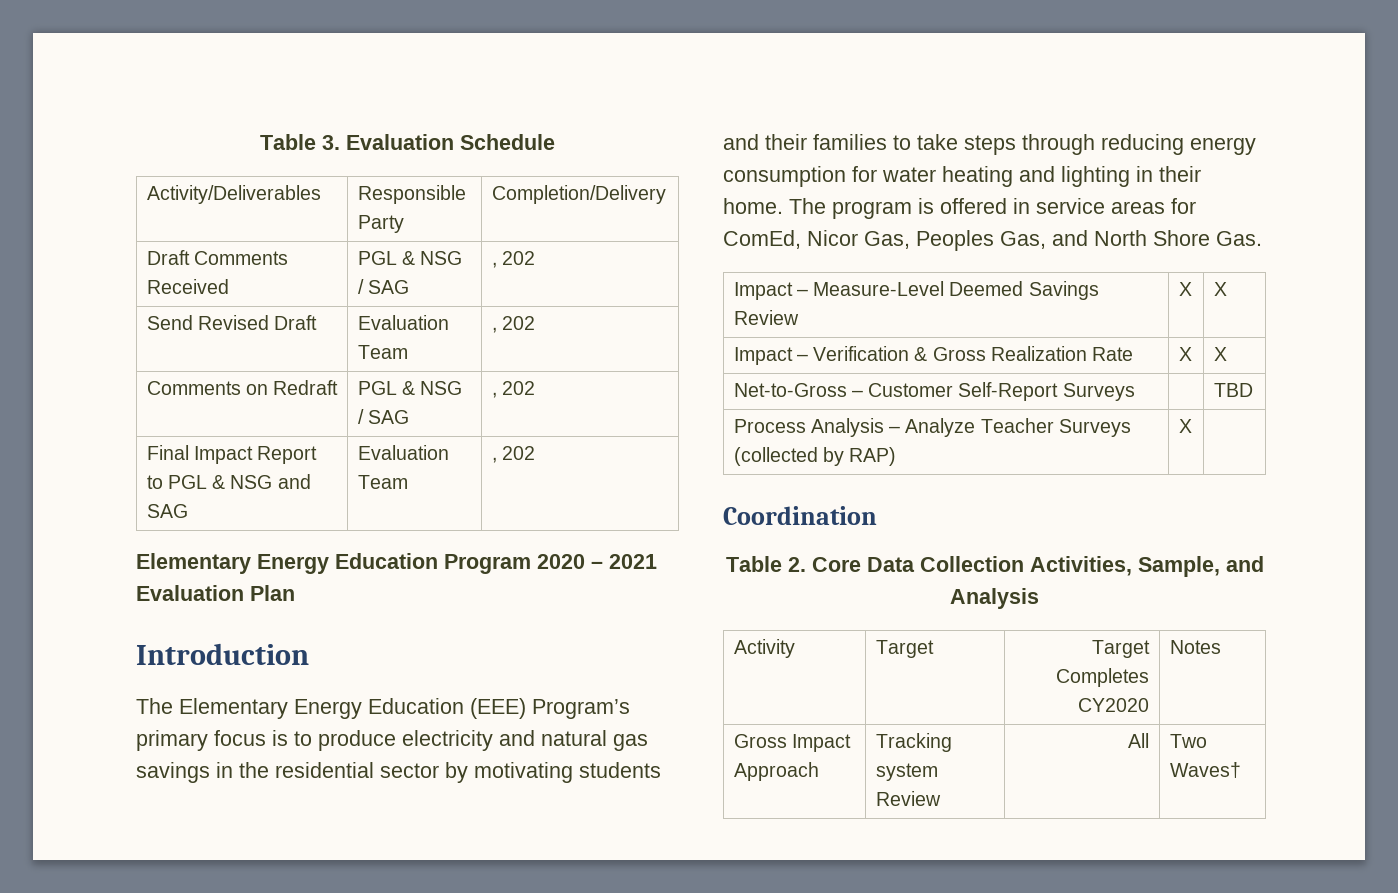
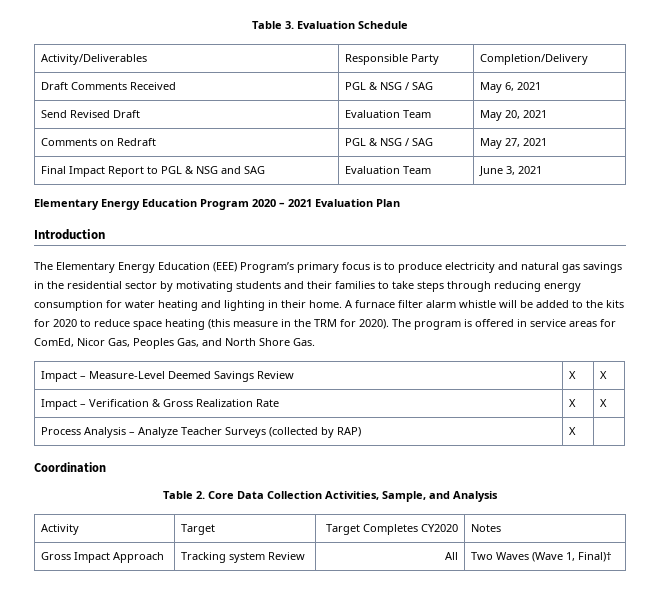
[491,251,535,268] , 202 -> [479,82,541,93] May 6, 2021
[491,316,535,333] , 202 -> [479,110,547,121] May 20, 2021
[491,381,535,398] , 202 -> [479,138,547,149] May 27, 2021
[491,446,535,463] , 202 -> [478,166,542,176] June 3, 2021
(783, 206) none -> [345,300,624,308] [34,319,389,330] A furnace filter alarm whistle will be added to the kits for 2020 to reduce space heating (this measure in the TRM for 2020).
[733,382,1135,401] [1213,383,1253,397] // Net-to-Gross – Customer Self-Report Surveys | | TBD -> (607, 403) none
[1169,762,1241,778] Waves† -> [495,552,612,562] Waves (Wave 1, Final)†

